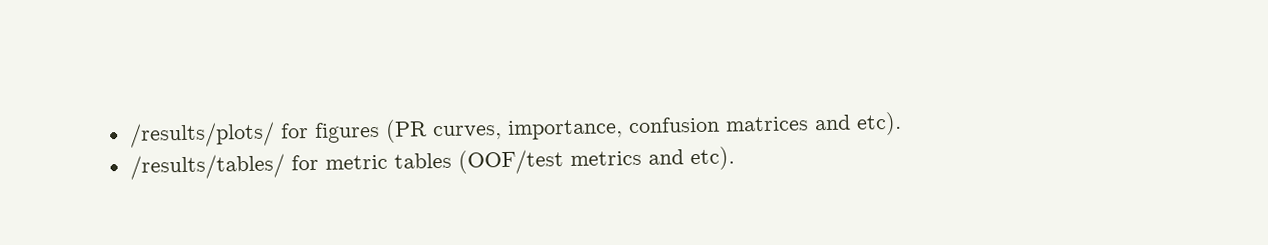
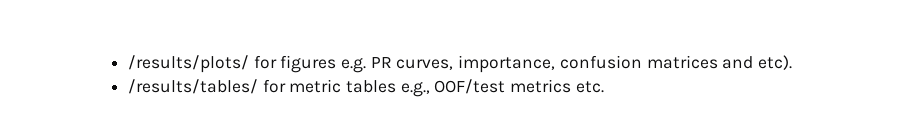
[384,119,428,143] (PR -> [341,57,392,73] e.g. PR
[457,146,735,175] (OOF/test metrics and etc). -> [400,79,604,97] e.g., OOF/test metrics etc.

